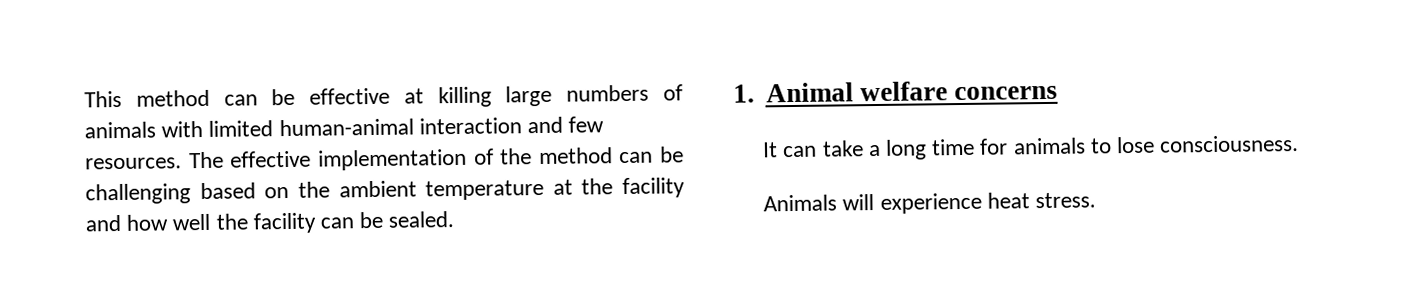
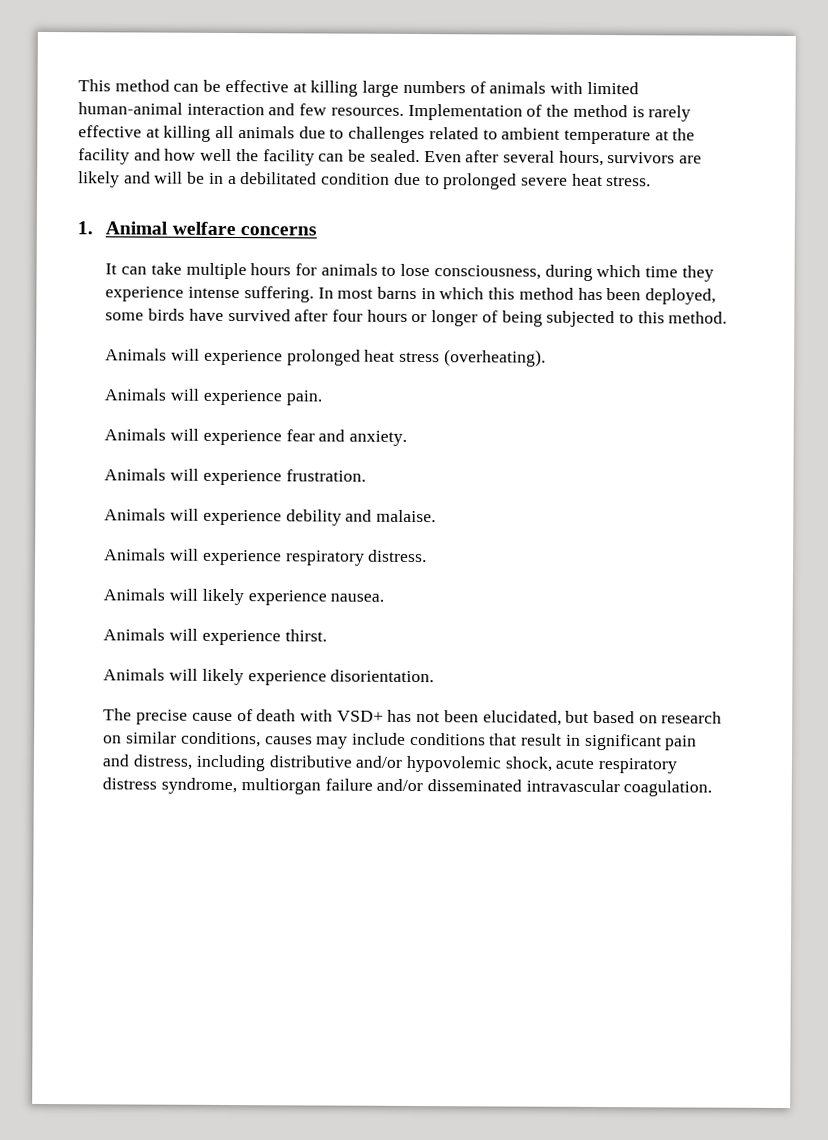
[188,146,684,171] [85,181,330,205] The effective implementation of the method can be challenging based on the -> [407,103,692,122] [78,125,498,144] Implementation of the method is rarely effective at killing all animals due to challenges related to
(455, 219) none -> [423,150,703,167] [78,171,652,190] Even after several hours, survivors are likely and will be in a debilitated condition due to prolonged severe heat stress.
[868,138,976,160] a long time -> [185,262,292,280] multiple hours
[1159,134,1300,153] [763,192,1097,214] consciousness. // Animals will experience heat stress. -> [433,264,714,282] [105,286,717,305] [105,308,728,328] [105,348,546,367] [104,388,322,406] [104,428,407,446] [104,468,366,486] [104,508,436,526] [104,548,428,566] [103,588,385,606] [103,628,327,646] [103,668,435,686] [103,708,723,726] [103,731,698,751] [102,754,678,774] [102,777,713,797] consciousness, during which time they experience intense suffering. In most barns in which this method has been deployed, some birds have survived after four hours or longer of being subjected to this method. // Animals will experience prolonged heat stress (overheating). // Animals will experience pain. // Animals will experience fear and anxiety. // Animals will experience frustration. // Animals will experience debility and malaise. // Animals will experience respiratory distress. // Animals will likely experience nausea. // Animals will experience thirst. // Animals will likely experience disorientation. // The precise cause of death with VSD+ has not been elucidated, but based on research on similar conditions, causes may include conditions that result in significant pain and distress, including distributive and/or hypovolemic shock, acute respiratory distress syndrome, multiorgan failure and/or disseminated intravascular coagulation.

